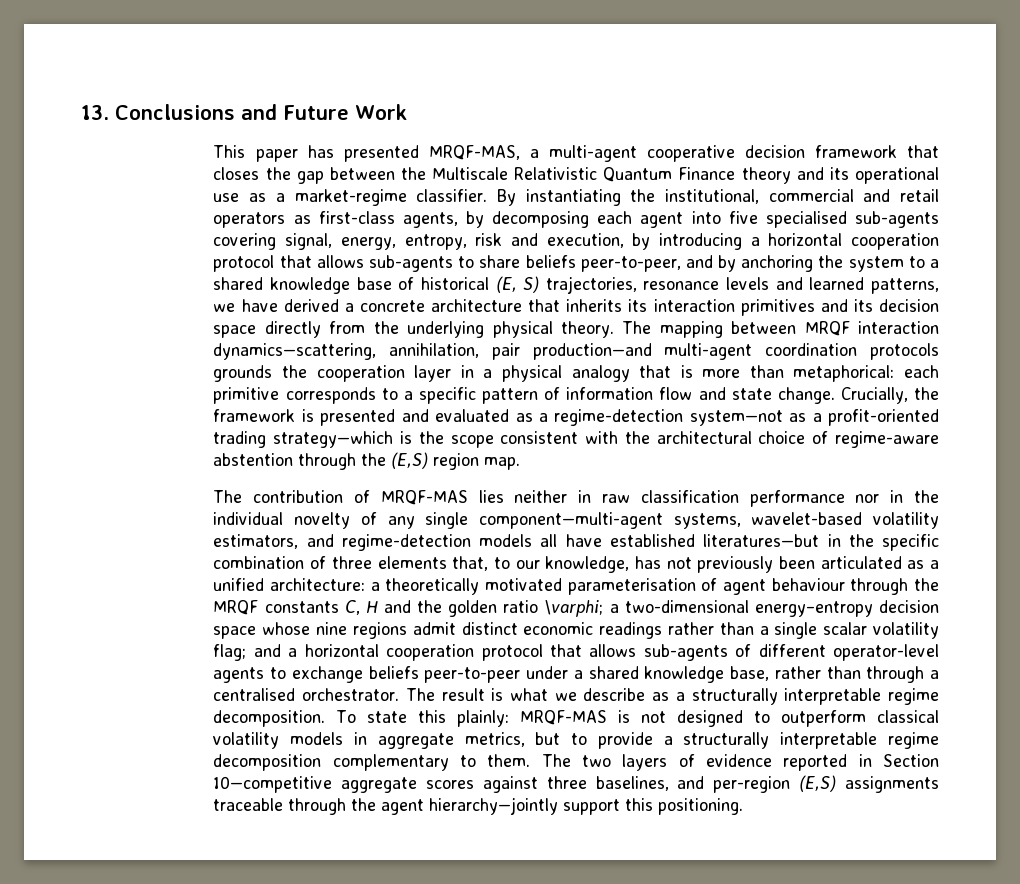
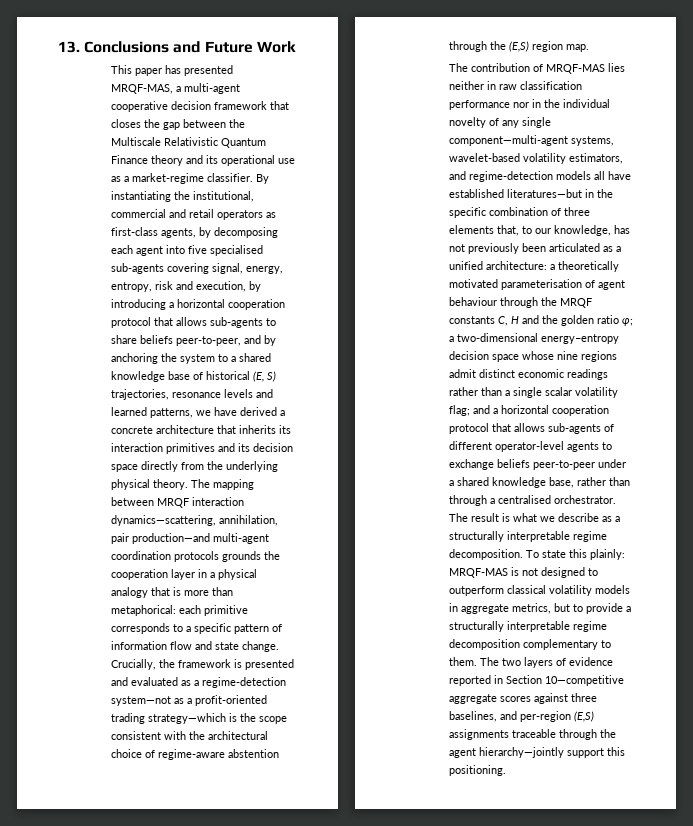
[544,600,604,617] \varphi; -> [622,318,634,326] φ;

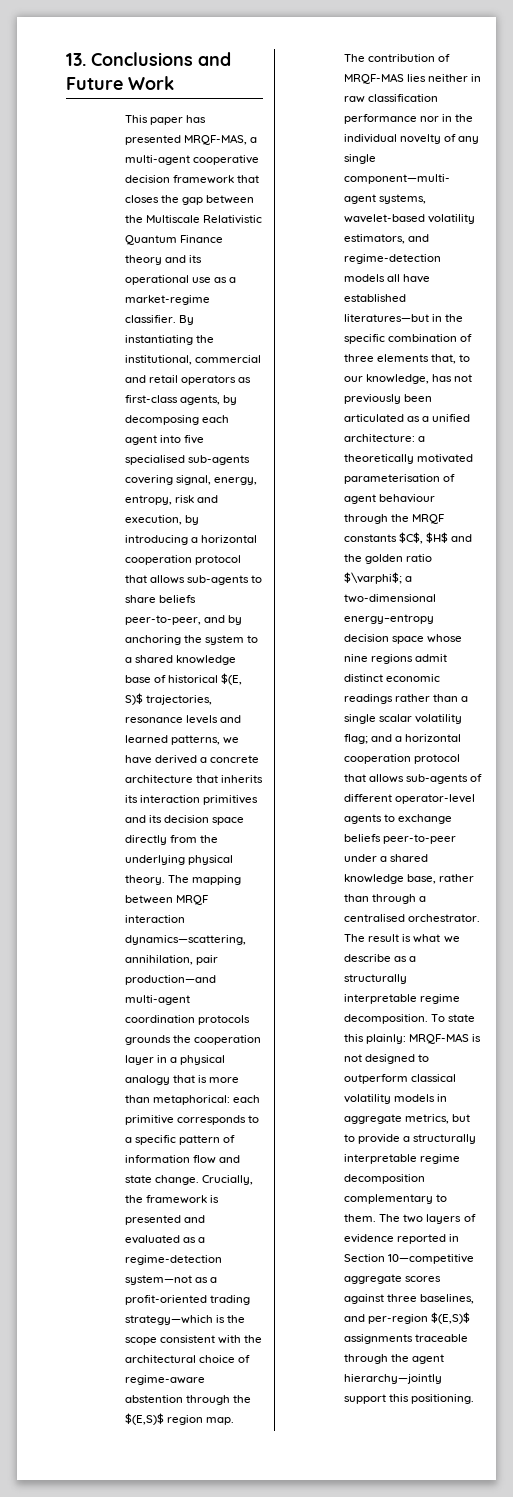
[253,371,277,382] (E, S) -> [221,673,243,685] [125,693,144,705] $(E, S)$
[509,41,530,52] (E,S) -> [125,1413,165,1425] $(E,S)$
[498,316,520,326] C, H -> [399,532,449,544] $C$, $H$
[622,318,634,326] φ; -> [344,572,403,584] $\varphi$;
[574,711,595,722] (E,S) -> [431,1312,471,1324] $(E,S)$

